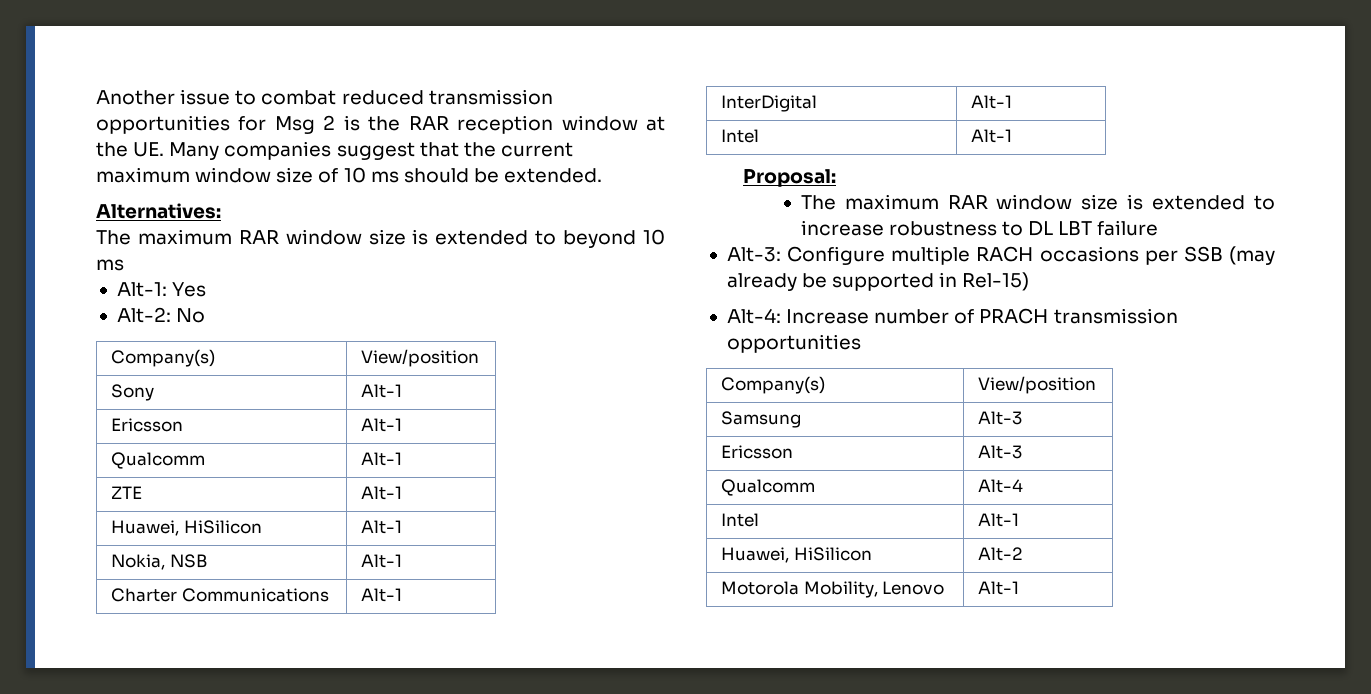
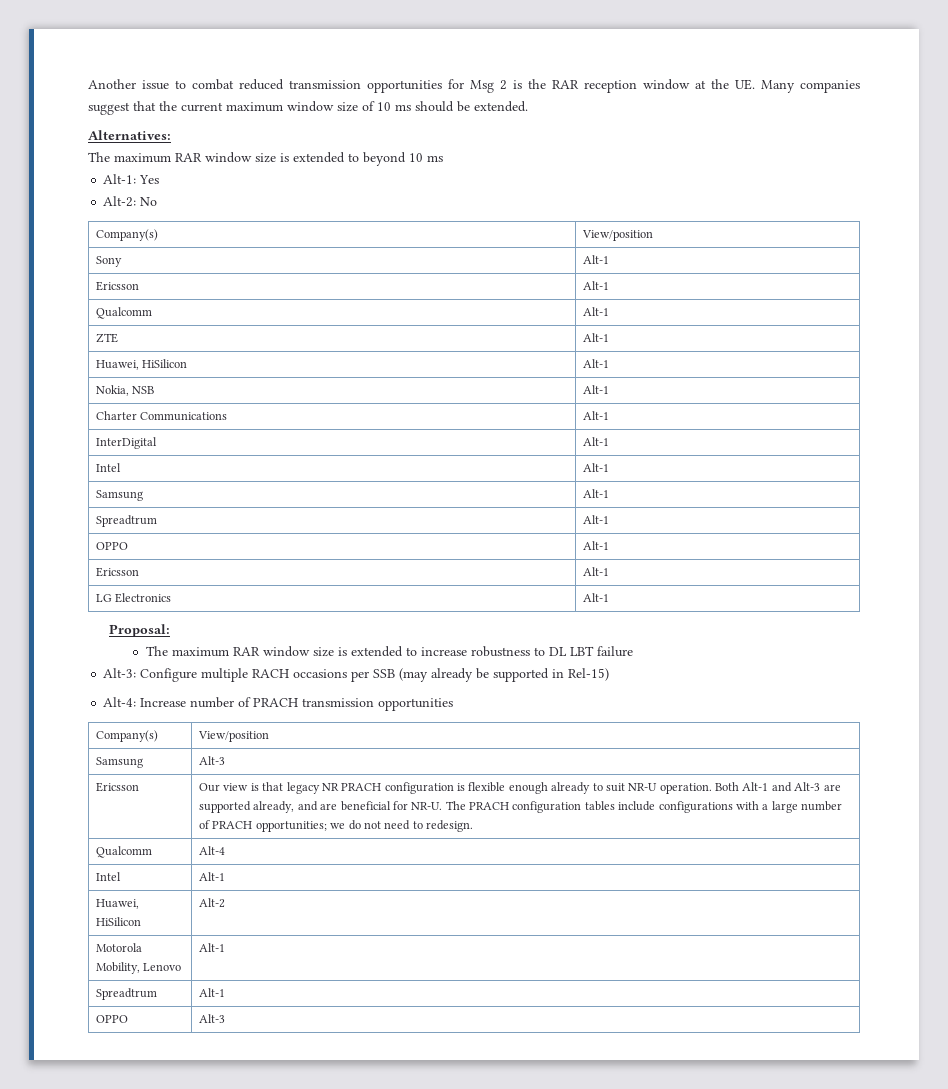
(1013, 136) none -> [96,490,144,501] [583,489,610,498] [96,515,158,527] [583,515,610,524] [96,542,129,550] [583,541,610,550] [96,567,140,577] [583,567,610,576] [96,593,172,603] [583,593,610,602] // Samsung | Alt-1 // Spreadtrum | Alt-1 // OPPO | Alt-1 // Ericsson | Alt-1 // LG Electronics | Alt-1
[978,445,1023,459] Alt-3 -> [199,782,841,794] [199,801,843,813] [199,820,474,832] Our view is that legacy NR PRACH configuration is flexible enough already to suit NR-U operation. Both Alt-1 and Alt-3 are supported already, and are beneficial for NR-U. The PRACH configuration tables include configurations with a large number of PRACH opportunities; we do not need to redesign.
(1020, 588) none -> [96,988,158,1000] [199,988,226,997] [96,1015,129,1023] [199,1014,226,1023] // Spreadtrum | Alt-1 // OPPO | Alt-3

